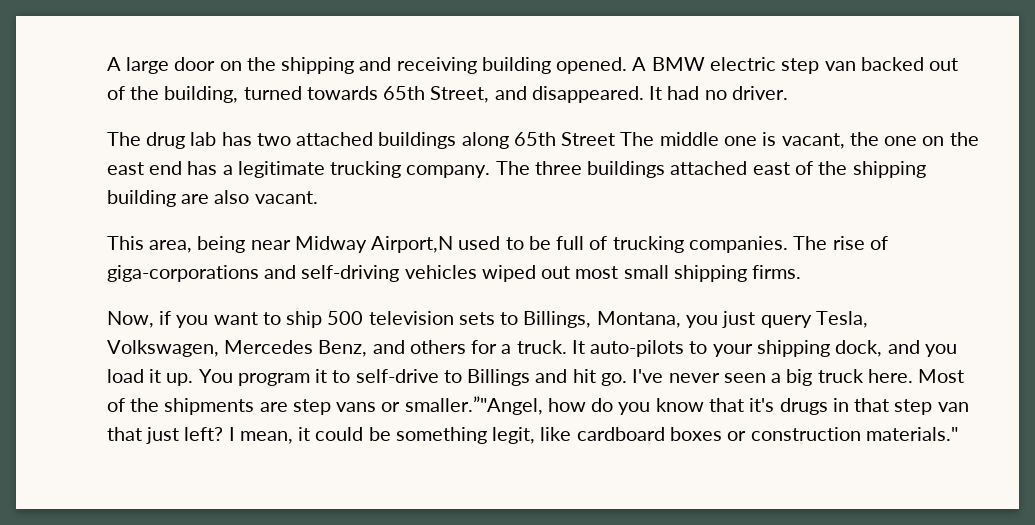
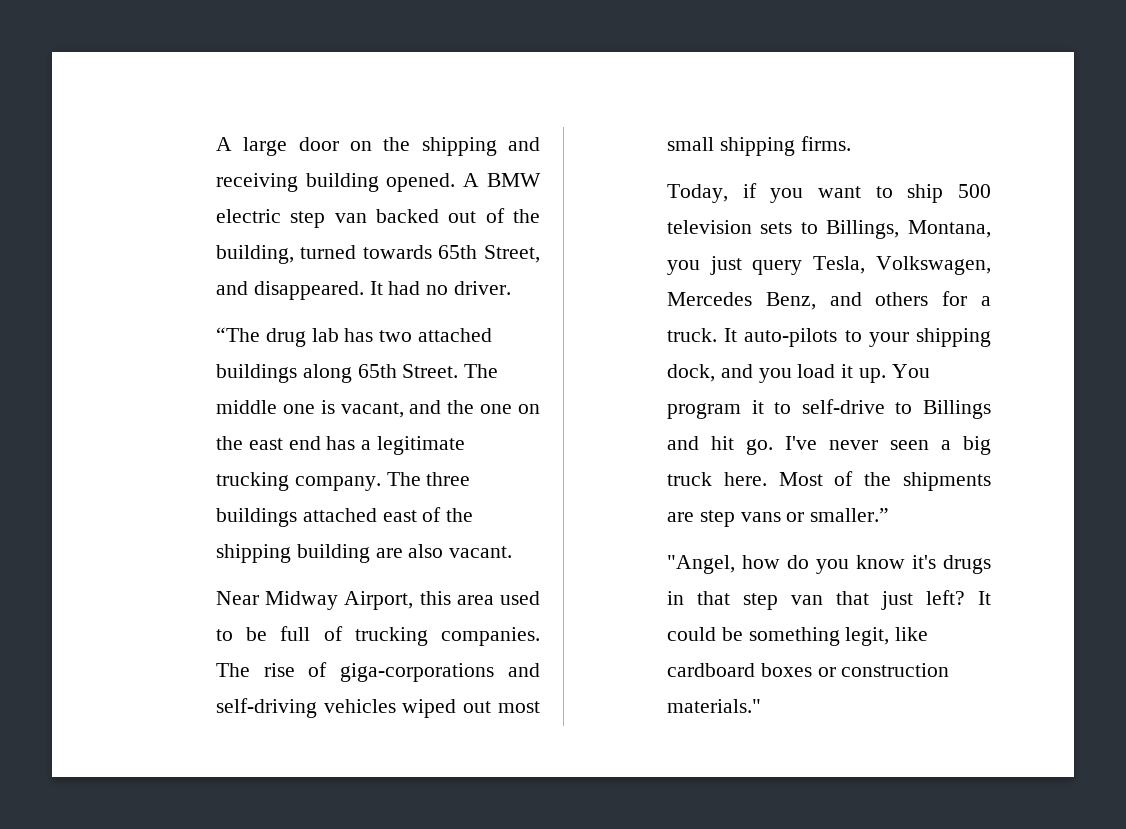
[106,132,141,146] The -> [215,327,260,342] “The
[561,132,616,146] Street -> [402,364,459,378] Street.
(845, 141) none -> [409,400,442,414] and
[106,236,454,253] This area, being near Midway Airport,N -> [215,591,494,610] Near Midway Airport, this area
[106,311,154,328] Now, -> [666,184,728,203] Today,
[404,396,543,415] smaller.”"Angel, -> [810,508,890,522] [666,555,735,574] smaller.” // "Angel,
[708,398,744,412] that -> (905, 562) none
[228,427,311,444] I mean, it -> [978,591,991,605] It

